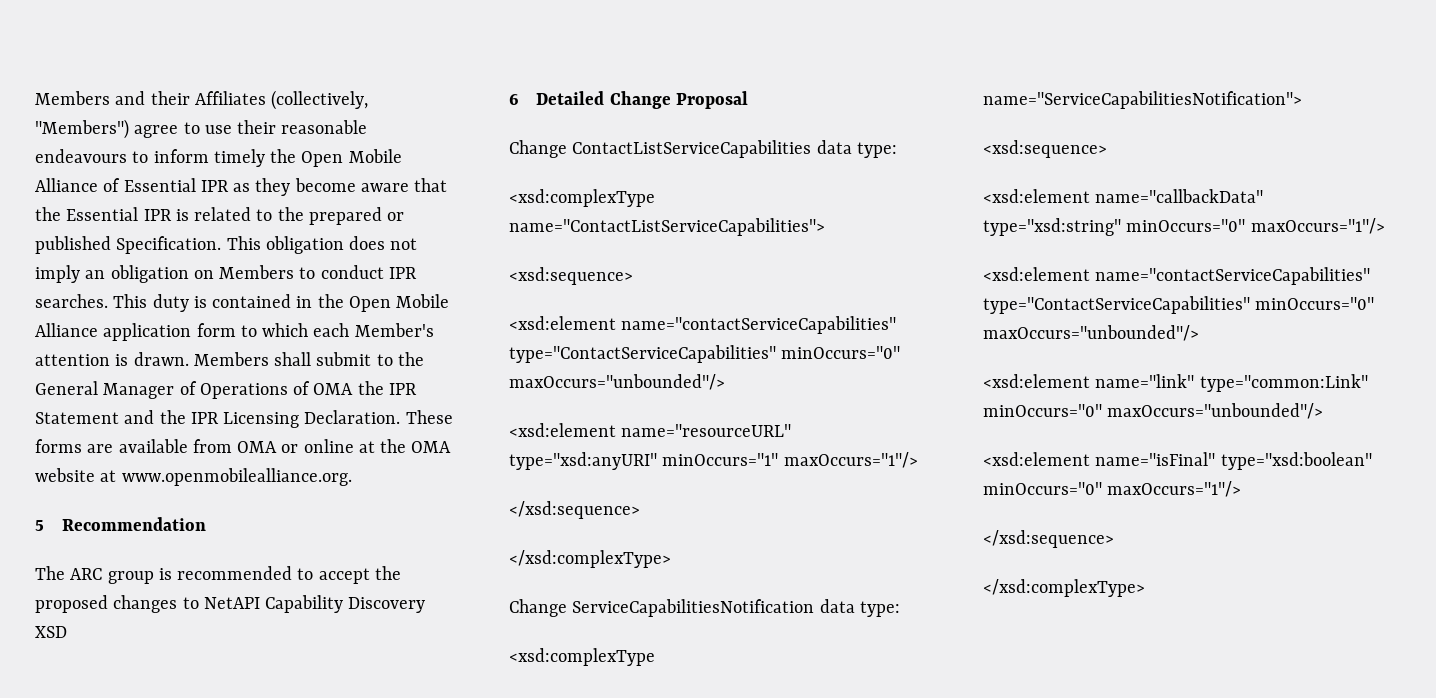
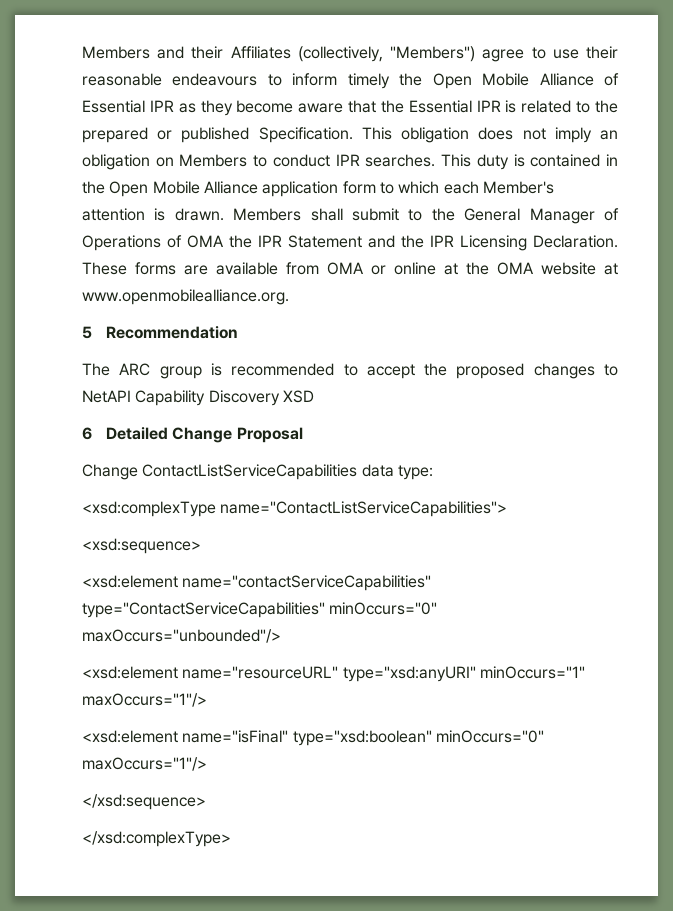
[509,501,640,519] [509,550,671,568] [509,599,900,617] [509,648,655,666] [983,91,1302,109] [983,140,1107,158] [983,189,1264,203] [983,218,1385,236] [983,267,1371,285] [983,296,1375,314] [983,325,1199,341] [983,374,1368,392] [983,403,1324,419] // </xsd:sequence> // </xsd:complexType> // Change ServiceCapabilitiesNotification data type: // <xsd:complexType name="ServiceCapabilitiesNotification"> // <xsd:sequence> // <xsd:element name="callbackData" type="xsd:string" minOccurs="0" maxOccurs="1"/> // <xsd:element name="contactServiceCapabilities" type="ContactServiceCapabilities" minOccurs="0" maxOccurs="unbounded"/> // <xsd:element name="link" type="common:Link" minOccurs="0" maxOccurs="unbounded"/> -> (207, 700) none

